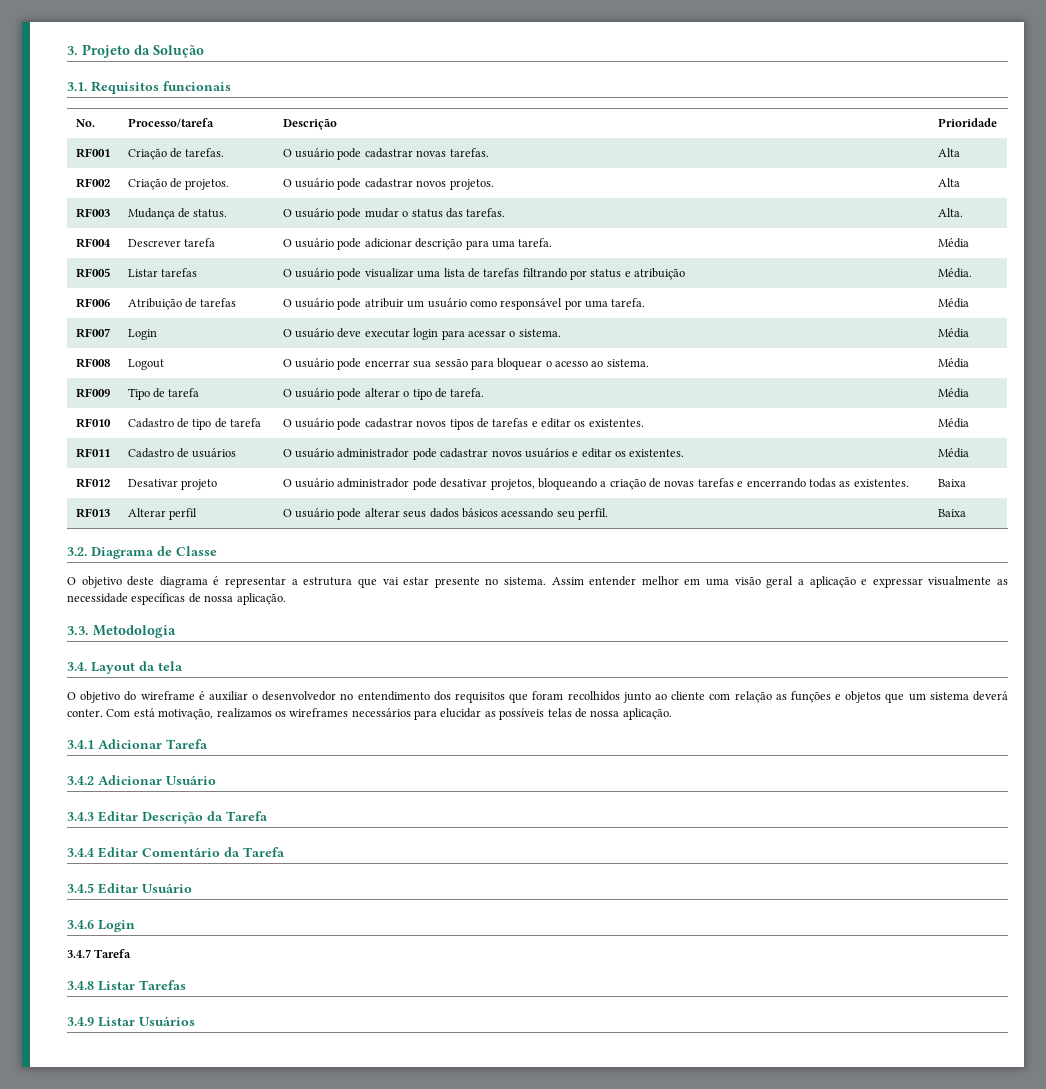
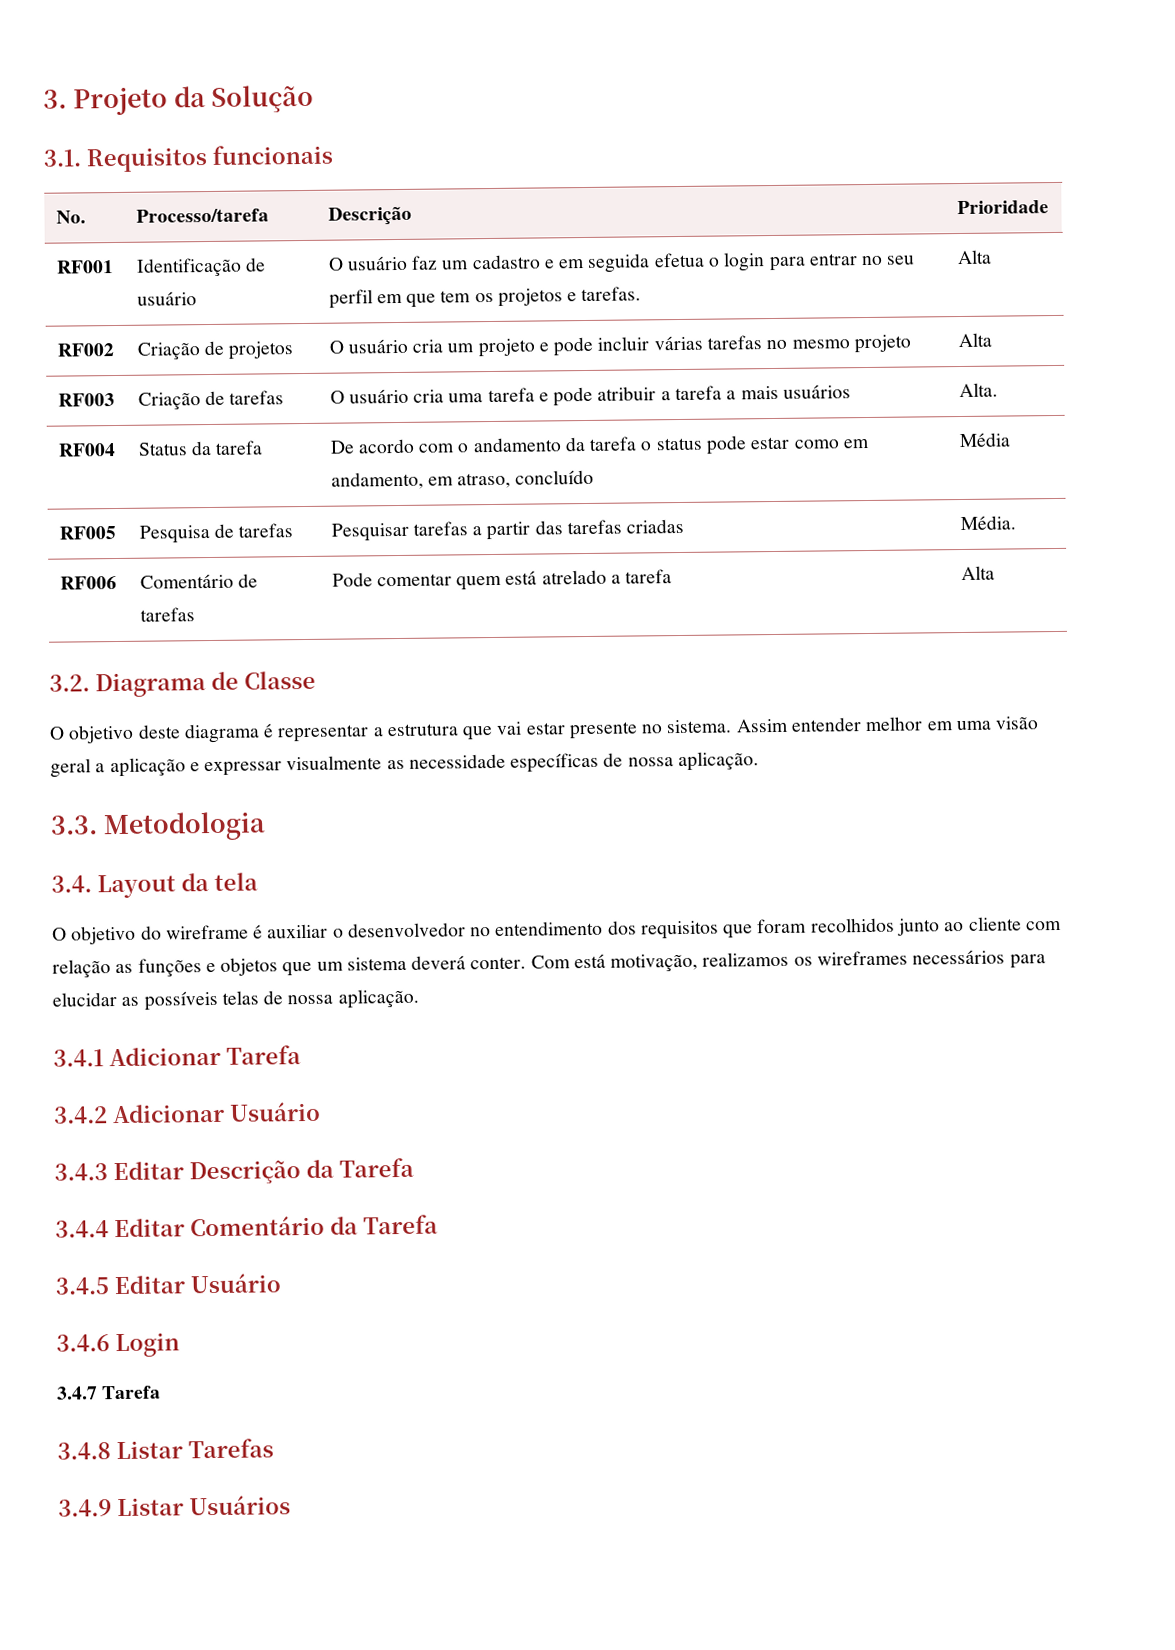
[127,148,225,160] [282,148,447,160] Criação de tarefas. | O usuário pode cadastrar novas -> [135,257,266,277] [136,291,197,306] [327,252,916,273] [328,288,578,309] Identificação de usuário | O usuário faz um cadastro e em seguida efetua o login para entrar no seu perfil em que tem os projetos e
[185,179,230,190] [282,178,494,190] projetos. | O usuário pode cadastrar novos projetos. -> [228,341,295,360] [328,334,911,358] projetos | O usuário cria um projeto e pode incluir várias tarefas no mesmo projeto
[127,208,228,220] [282,208,506,220] Mudança de status. | O usuário pode mudar o status das tarefas. -> [137,390,285,410] [329,384,851,407] Criação de tarefas | O usuário cria uma tarefa e pode atribuir a tarefa a mais usuários
[127,238,216,247] [282,238,553,250] Descrever tarefa | O usuário pode adicionar descrição para uma tarefa. -> [137,440,264,456] [329,435,870,455] [330,469,595,490] Status da tarefa | De acordo com o andamento da tarefa o status pode estar como em andamento, em atraso, concluído
[127,268,198,277] [282,268,686,280] Listar tarefas | O usuário pode visualizar uma lista de tarefas filtrando por status e atribuição -> [138,523,294,544] [330,518,685,542] Pesquisa de tarefas | Pesquisar tarefas a partir das tarefas criadas
[127,298,237,310] [282,298,646,310] [937,298,969,308] [75,328,110,338] [127,329,157,340] [282,328,561,340] [937,328,969,338] [75,358,110,368] [127,359,164,370] [282,358,649,370] [937,358,969,368] [75,388,110,398] [127,388,200,400] [282,388,485,400] [937,388,969,398] [75,418,111,428] [127,418,262,430] [282,418,644,430] [937,418,969,428] [75,448,110,458] [127,448,237,458] [282,448,685,460] [937,448,969,458] [75,478,110,488] [127,479,218,490] [282,478,909,490] [937,479,966,487] [75,508,110,518] [127,508,198,520] [282,508,609,520] [937,509,966,517] Atribuição de tarefas | O usuário pode atribuir um usuário como responsável por uma tarefa. | Média // RF007 | Login | O usuário deve executar login para acessar o sistema. | Média // RF008 | Logout | O usuário pode encerrar sua sessão para bloquear o acesso ao sistema. | Média // RF009 | Tipo de tarefa | O usuário pode alterar o tipo de tarefa. | Média // RF010 | Cadastro de tipo de tarefa | O usuário pode cadastrar novos tipos de tarefas e editar os existentes. | Média // RF011 | Cadastro de usuários | O usuário administrador pode cadastrar novos usuários e editar os existentes. | Média // RF012 | Desativar projeto | O usuário administrador pode desativar projetos, bloqueando a criação de novas tarefas e encerrando todas as existentes. | Baixa // RF013 | Alterar perfil | O usuário pode alterar seus dados básicos acessando seu perfil. | Baixa -> [139,573,258,589] [139,607,195,622] [331,569,673,591] [960,565,995,581] Comentário de tarefas | Pode comentar quem está atrelado a tarefa | Alta

